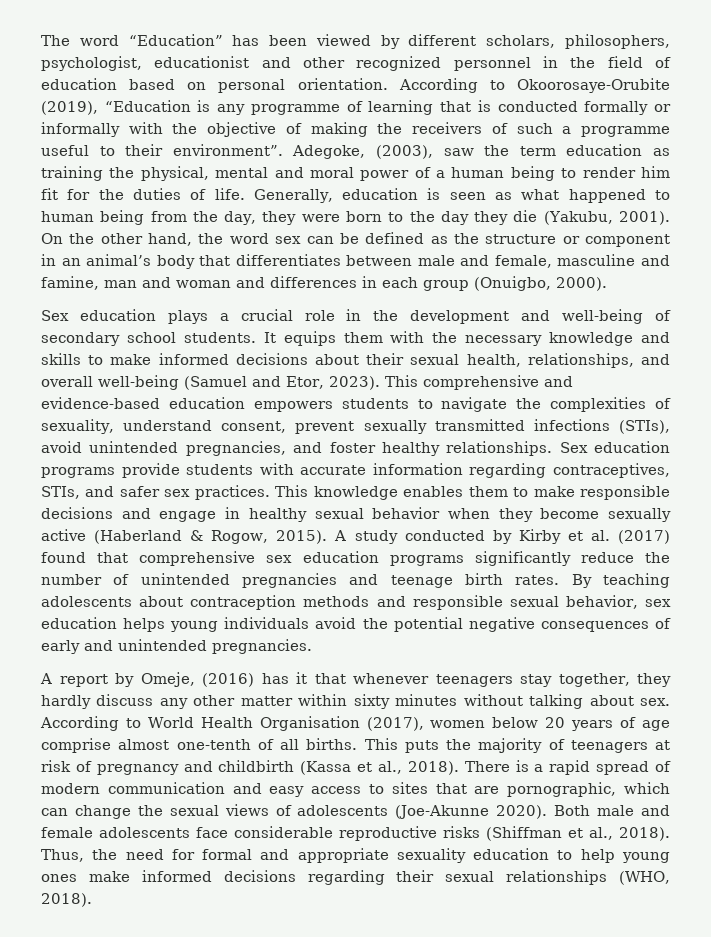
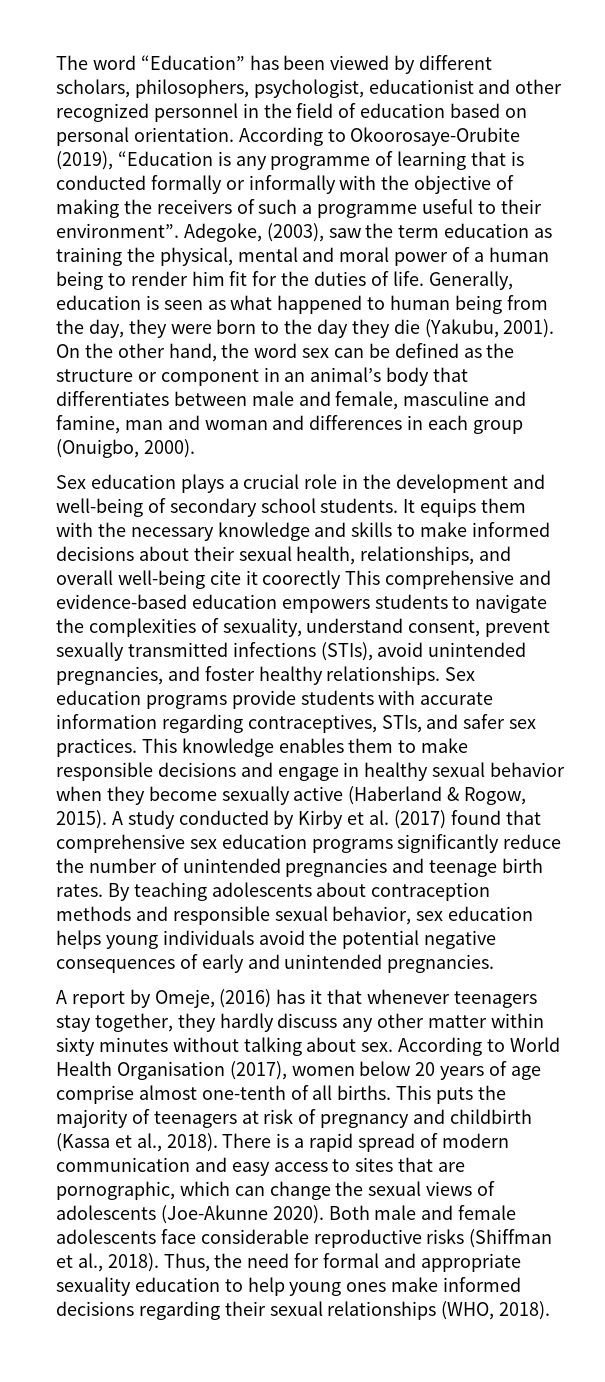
[184,376,380,390] (Samuel and Etor, 2023). -> [209,570,342,589] cite it coorectly

